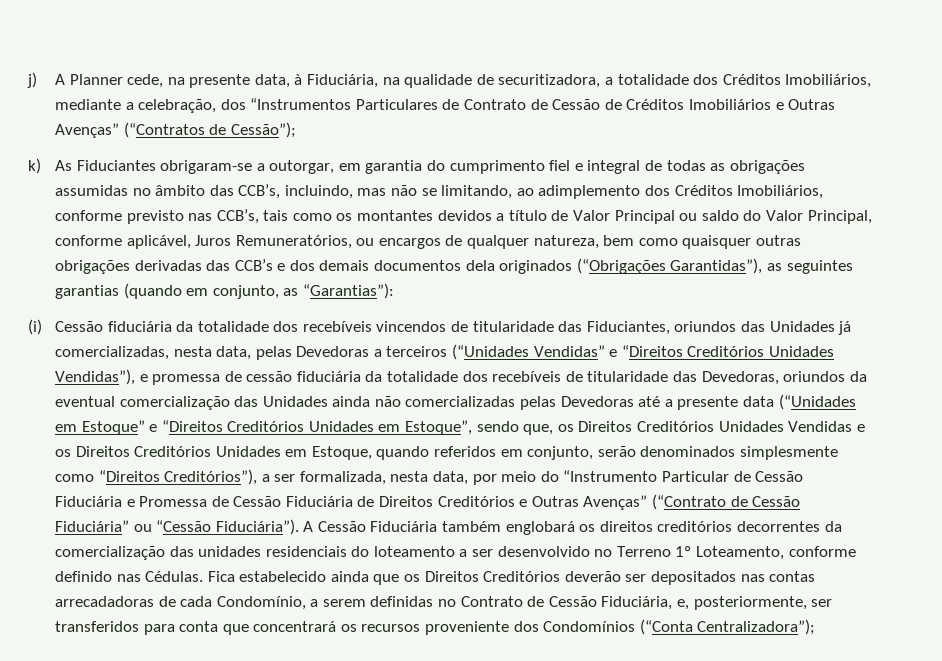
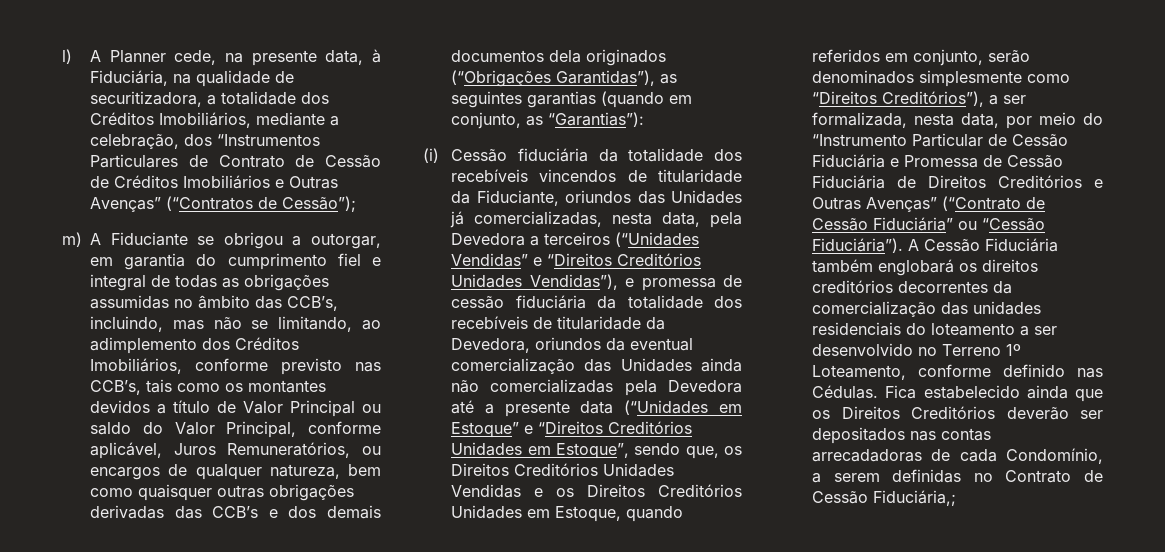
[27,72,37,88] j) -> [62,49,72,64] l)
[28,158,253,174] k) As Fiduciantes obrigaram-se -> [62,232,283,249] m) A Fiduciante se obrigou
[558,321,670,335] das Fiduciantes, -> [451,190,559,206] da Fiduciante,
[255,346,370,360] pelas Devedoras -> [710,212,742,228] [451,233,526,246] pela Devedora
[672,371,779,385] das Devedoras, -> [646,317,666,330] [451,338,531,353] da Devedora,
[520,396,634,410] pelas Devedoras -> [624,380,742,396] pela Devedora
[601,596,833,610] [54,619,816,635] Fiduciária, e, posteriormente, ser transferidos para conta que concentrará os recursos proveniente dos Condomínios (“Conta Centralizadora”); -> [873,490,957,506] Fiduciária,;

